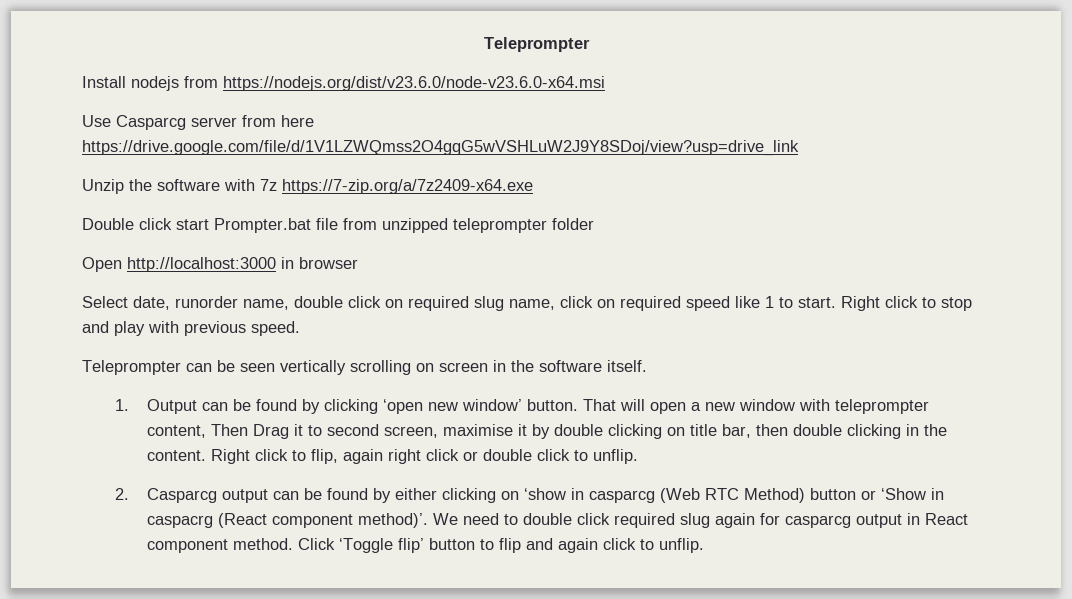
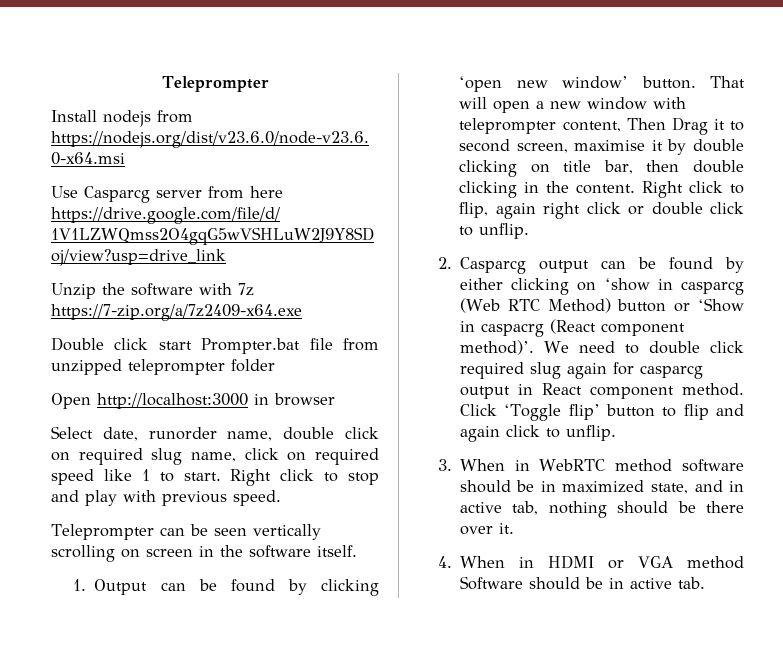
(705, 545) none -> [437,459,744,472] [459,480,744,494] [459,501,744,518] [459,523,514,535] [437,555,744,569] [459,576,705,590] // 3. When in WebRTC method software should be in maximized state, and in active tab, nothing should be there over it. // 4. When in HDMI or VGA method Software should be in active tab.

